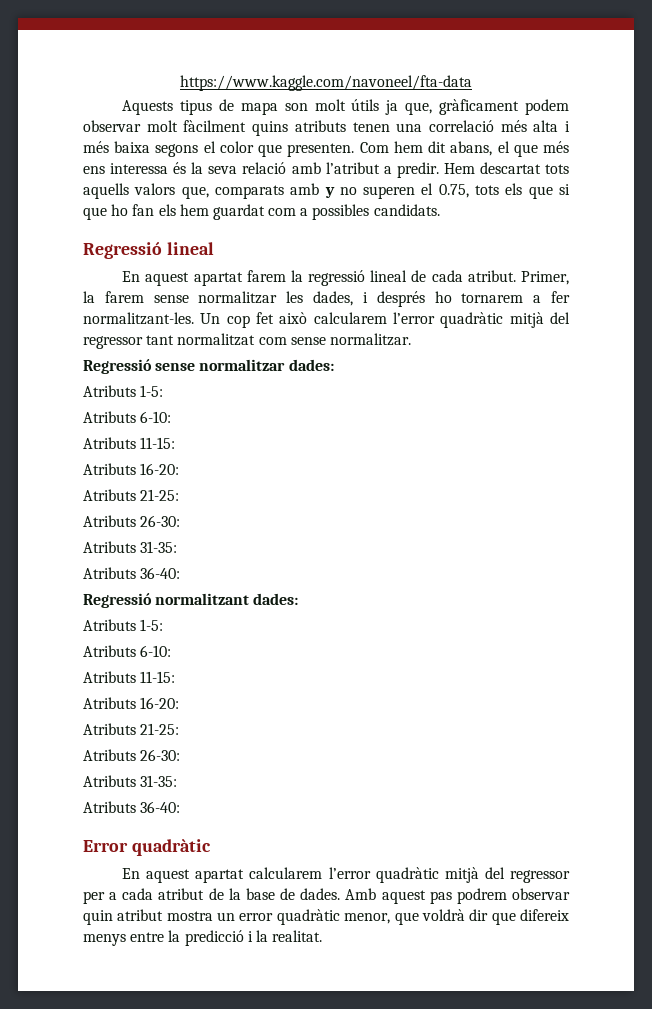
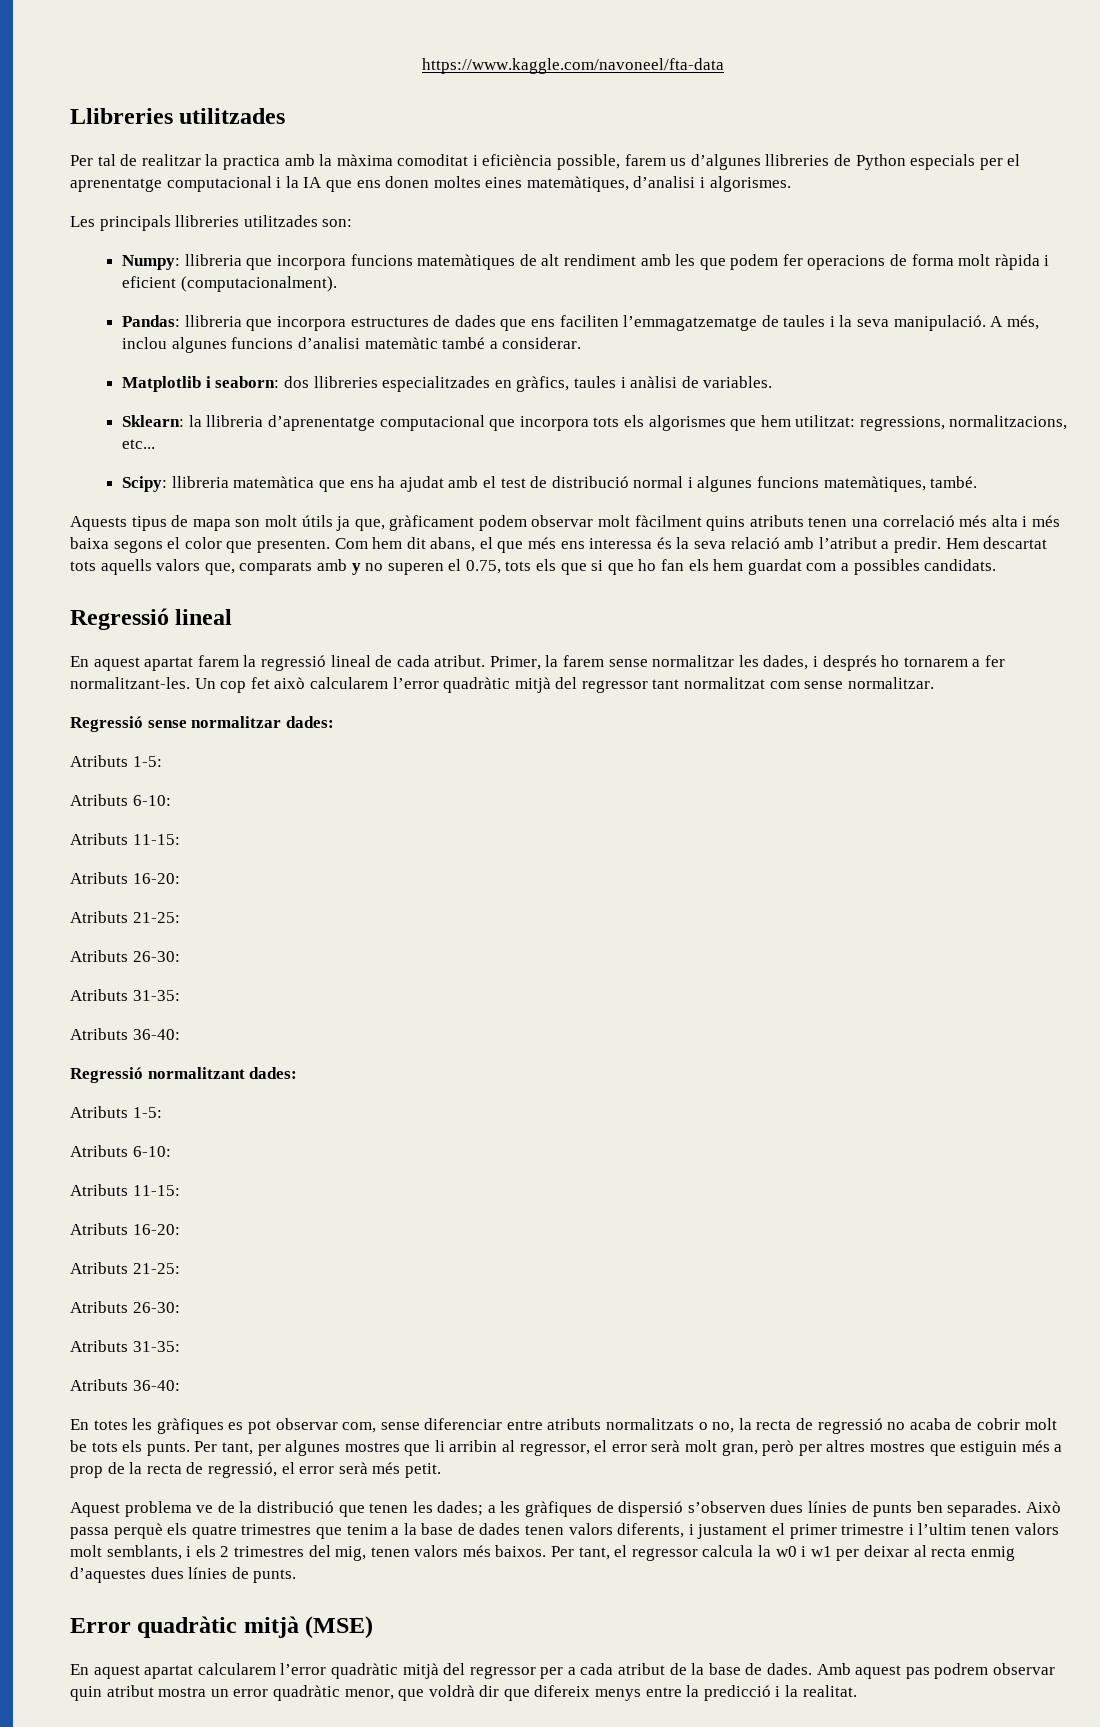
(472, 83) none -> [70,108,286,124] [70,154,1021,170] [70,176,791,192] [70,215,353,231] [122,254,1050,270] [122,276,337,292] [122,315,1039,331] [122,337,582,353] [122,376,773,392] [122,415,1068,431] [122,439,156,449] [122,476,978,492] // Llibreries utilitzades // Per tal de realitzar la practica amb la màxima comoditat i eficiència possible, farem us d’algunes llibreries de Python especials per el aprenentatge computacional i la IA que ens donen moltes eines matemàtiques, d’analisi i algorismes. // Les principals llibreries utilitzades son: // Numpy: llibreria que incorpora funcions matemàtiques de alt rendiment amb les que podem fer operacions de forma molt ràpida i eficient (computacionalment). // Pandas: llibreria que incorpora estructures de dades que ens faciliten l’emmagatzematge de taules i la seva manipulació. A més, inclou algunes funcions d’analisi matemàtic també a considerar. // Matplotlib i seaborn: dos llibreries especialitzades en gràfics, taules i anàlisi de variables. // Sklearn: la llibreria d’aprenentatge computacional que incorpora tots els algorismes que hem utilitzat: regressions, normalitzacions, etc... // Scipy: llibreria matemàtica que ens ha ajudat amb el test de distribució normal i algunes funcions matemàtiques, també.
(181, 807) none -> [70,1418,1057,1434] [70,1440,1063,1456] [70,1462,441,1478] [70,1501,1061,1517] [70,1523,1059,1539] [70,1545,1015,1561] [70,1567,297,1583] // En totes les gràfiques es pot observar com, sense diferenciar entre atributs normalitzats o no, la recta de regressió no acaba de cobrir molt be tots els punts. Per tant, per algunes mostres que li arribin al regressor, el error serà molt gran, però per altres mostres que estiguin més a prop de la recta de regressió, el error serà més petit. // Aquest problema ve de la distribució que tenen les dades; a les gràfiques de dispersió s’observen dues línies de punts ben separades. Això passa perquè els quatre trimestres que tenim a la base de dades tenen valors diferents, i justament el primer trimestre i l’ultim tenen valors molt semblants, i els 2 trimestres del mig, tenen valors més baixos. Per tant, el regressor calcula la w0 i w1 per deixar al recta enmig d’aquestes dues línies de punts.
(211, 847) none -> [243,1616,374,1639] mitjà (MSE)

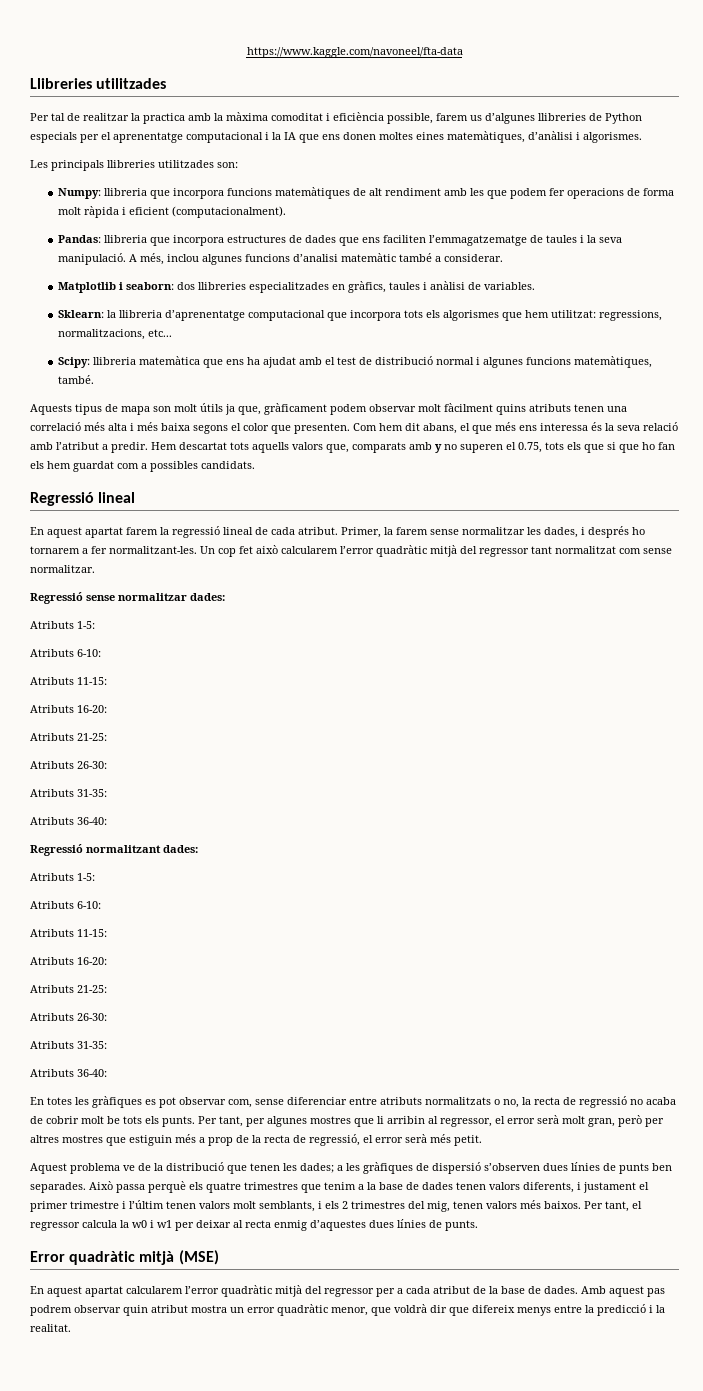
[633,176,696,188] d’analisi -> [528,131,573,140] d’anàlisi
[918,1523,967,1535] l’ultim -> [129,1200,164,1209] l’últim

